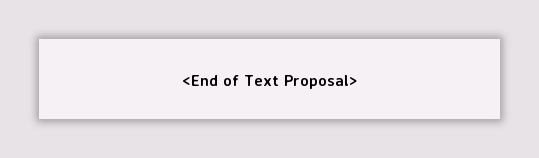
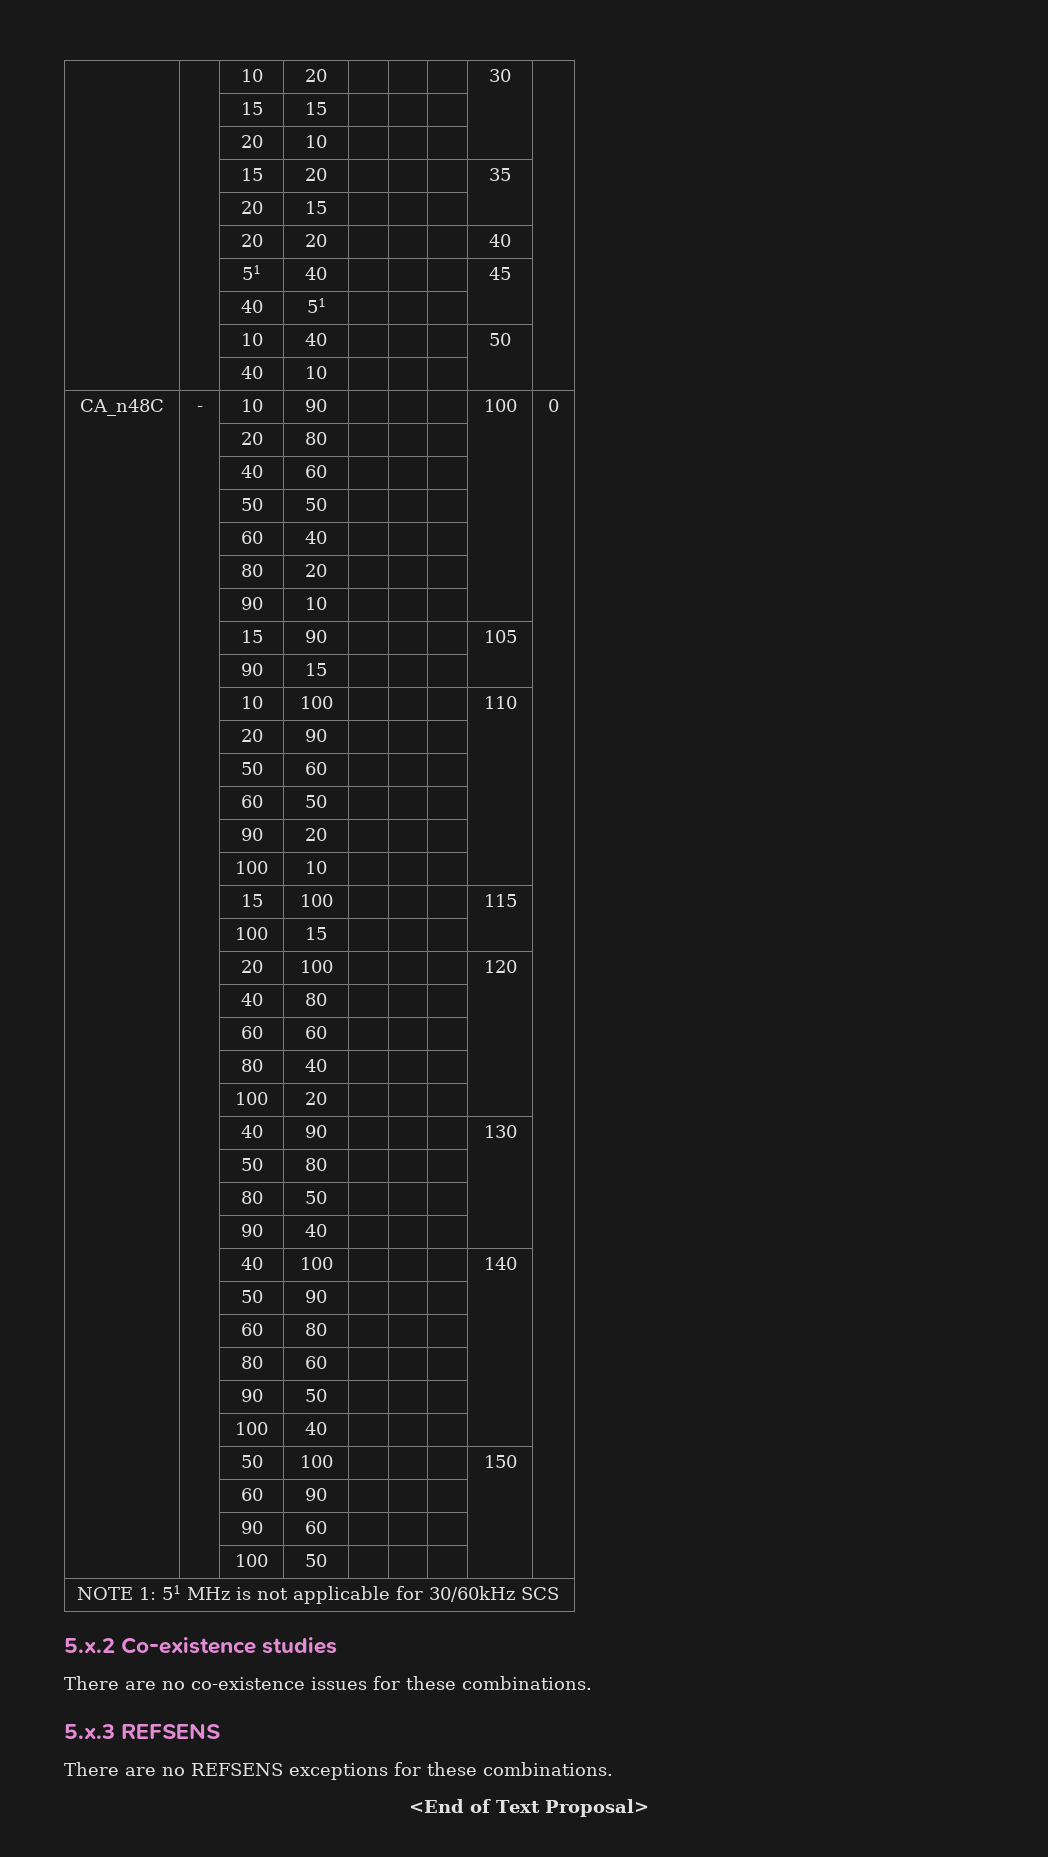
(182, 80) none -> [240,69,263,82] [305,69,327,82] [489,69,511,82] [240,102,263,115] [305,102,327,115] [240,135,263,148] [305,135,327,148] [240,168,263,181] [305,168,327,181] [489,168,511,181] [240,201,263,214] [305,201,327,214] [240,234,263,247] [305,234,327,247] [489,234,511,247] [242,265,261,280] [305,267,327,280] [489,267,511,280] [240,300,263,313] [306,298,326,313] [240,333,263,346] [305,333,327,346] [489,333,511,346] [240,366,263,379] [305,366,327,379] [80,399,164,416] [196,406,203,412] [240,399,263,412] [305,399,327,412] [483,399,517,412] [548,399,559,412] [240,432,263,445] [305,432,327,445] [240,465,263,478] [305,465,327,478] [240,498,263,511] [305,498,327,511] [240,531,263,544] [305,531,327,544] [240,564,263,577] [305,564,327,577] [240,597,263,610] [305,597,327,610] [240,630,263,643] [305,630,327,643] [483,630,517,643] [240,663,263,676] [305,663,327,676] [240,696,263,709] [299,696,333,709] [483,696,517,709] [240,729,263,742] [305,729,327,742] [240,762,263,775] [305,762,327,775] [240,795,263,808] [305,795,327,808] [240,828,263,841] [305,828,327,841] [235,861,268,874] [305,861,327,874] [240,894,263,907] [299,894,333,907] [483,894,517,907] [235,927,268,940] [305,927,327,940] [240,960,263,973] [299,960,333,973] [483,960,517,973] [240,993,263,1006] [305,993,327,1006] [240,1026,263,1039] [305,1026,327,1039] [240,1059,263,1072] [305,1059,327,1072] [235,1092,268,1105] [305,1092,327,1105] [240,1125,263,1138] [305,1125,327,1138] [483,1125,517,1138] [240,1158,263,1171] [305,1158,327,1171] [240,1191,263,1204] [305,1191,327,1204] [240,1224,263,1237] [305,1224,327,1237] [240,1257,263,1270] [299,1257,333,1270] [483,1257,517,1270] [240,1290,263,1303] [305,1290,327,1303] [240,1323,263,1336] [305,1323,327,1336] [240,1356,263,1369] [305,1356,327,1369] [240,1389,263,1402] [305,1389,327,1402] [235,1422,268,1435] [305,1422,327,1435] [240,1455,263,1468] [299,1455,333,1468] [483,1455,517,1468] [240,1488,263,1501] [305,1488,327,1501] [240,1521,263,1534] [305,1521,327,1534] [235,1554,268,1567] [305,1554,327,1567] [76,1585,559,1604] [64,1637,338,1654] [64,1676,592,1690] [64,1723,221,1739] [64,1762,613,1780] | | 10 | 20 | | | | 30 | // | | 15 | 15 | | | | | // | | 20 | 10 | | | | | // | | 15 | 20 | | | | 35 | // | | 20 | 15 | | | | | // | | 20 | 20 | | | | 40 | // | | 51 | 40 | | | | 45 | // | | 40 | 51 | | | | | // | | 10 | 40 | | | | 50 | // | | 40 | 10 | | | | | // CA_n48C | - | 10 | 90 | | | | 100 | 0 // | | 20 | 80 | | | | | // | | 40 | 60 | | | | | // | | 50 | 50 | | | | | // | | 60 | 40 | | | | | // | | 80 | 20 | | | | | // | | 90 | 10 | | | | | // | | 15 | 90 | | | | 105 | // | | 90 | 15 | | | | | // | | 10 | 100 | | | | 110 | // | | 20 | 90 | | | | | // | | 50 | 60 | | | | | // | | 60 | 50 | | | | | // | | 90 | 20 | | | | | // | | 100 | 10 | | | | | // | | 15 | 100 | | | | 115 | // | | 100 | 15 | | | | | // | | 20 | 100 | | | | 120 | // | | 40 | 80 | | | | | // | | 60 | 60 | | | | | // | | 80 | 40 | | | | | // | | 100 | 20 | | | | | // | | 40 | 90 | | | | 130 | // | | 50 | 80 | | | | | // | | 80 | 50 | | | | | // | | 90 | 40 | | | | | // | | 40 | 100 | | | | 140 | // | | 50 | 90 | | | | | // | | 60 | 80 | | | | | // | | 80 | 60 | | | | | // | | 90 | 50 | | | | | // | | 100 | 40 | | | | | // | | 50 | 100 | | | | 150 | // | | 60 | 90 | | | | | // | | 90 | 60 | | | | | // | | 100 | 50 | | | | | // NOTE 1: 51 MHz is not applicable for 30/60kHz SCS // 5.x.2 Co-existence studies // There are no co-existence issues for these combinations. // 5.x.3 REFSENS // There are no REFSENS exceptions for these combinations. //

